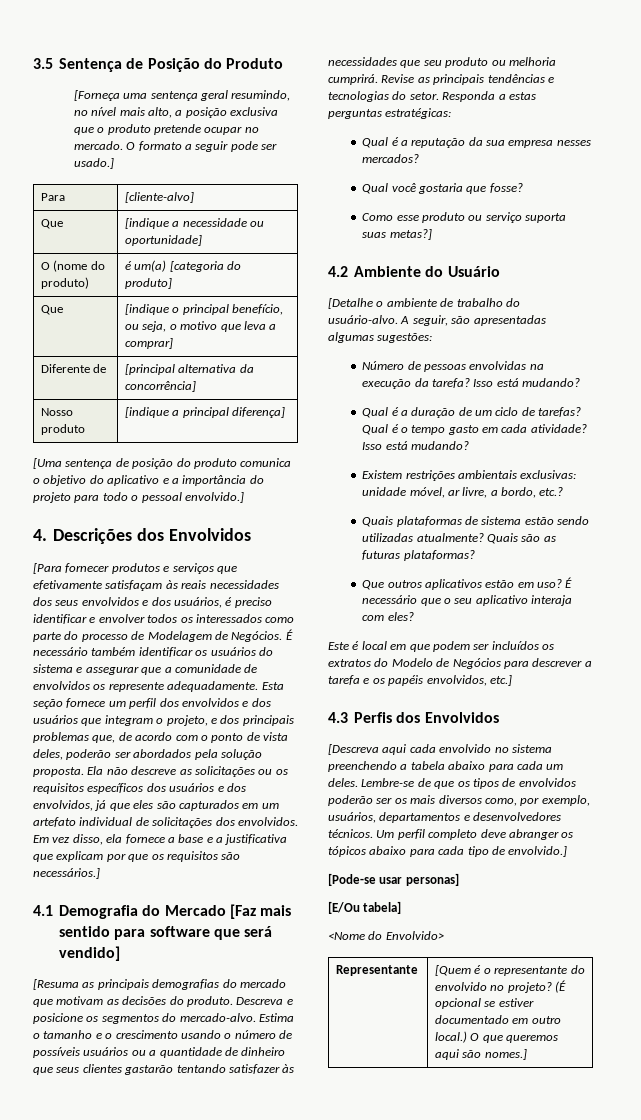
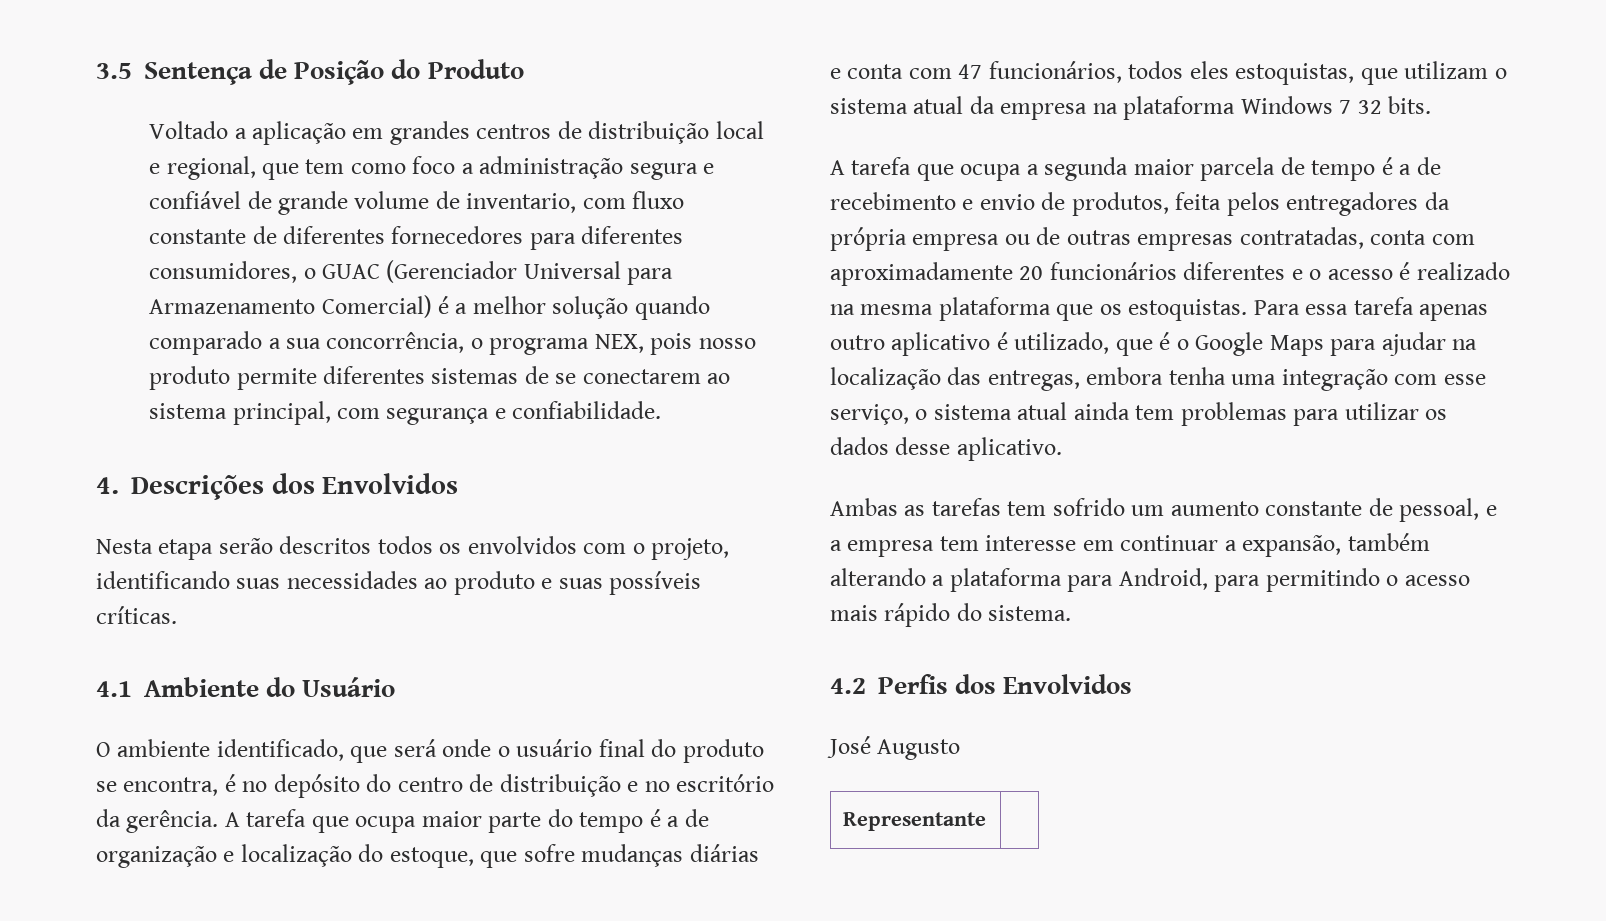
[73,90,291,101] [73,107,279,118] [73,124,259,135] [73,141,278,152] [73,158,114,169] [41,193,66,201] [125,192,195,203] [41,219,64,229] [125,218,265,229] [125,235,203,246] [41,260,105,272] [41,277,90,289] [125,260,242,272] [125,278,173,289] [41,305,64,315] [125,304,284,315] [125,321,277,332] [125,338,174,349] [41,364,107,373] [125,364,254,375] [125,381,197,392] [41,408,74,416] [41,424,86,435] [125,407,286,418] [33,458,292,469] [33,475,264,486] [33,492,244,503] [33,528,251,544] [33,563,237,574] [33,580,279,591] [33,597,272,608] [33,614,295,624] [33,629,293,642] [33,647,273,657] [33,664,258,675] [33,681,284,692] [33,698,271,709] [33,715,294,726] [33,732,288,743] [33,749,262,760] [33,766,288,777] [33,783,246,794] [33,800,279,811] [33,817,298,828] [33,834,288,845] [33,851,241,862] [33,868,100,879] [33,904,291,919] [59,926,272,940] [59,946,121,961] [33,979,286,990] [33,996,293,1007] [33,1013,294,1024] [33,1030,292,1039] [33,1047,286,1058] [33,1064,295,1075] [328,57,556,68] [328,74,554,85] [328,91,536,102] [328,108,452,119] [362,137,591,148] [362,154,420,163] [362,183,523,194] [362,212,567,223] [362,229,432,240] [328,266,500,277] [328,298,520,309] [328,315,546,326] [328,332,433,343] [362,361,544,372] [362,378,581,389] [362,407,582,418] [362,424,587,435] [362,441,469,450] [362,470,577,481] [362,487,564,498] [362,516,590,527] [362,533,556,544] [362,550,475,561] [362,577,573,590] [362,595,573,606] [362,612,414,621] [328,641,554,652] [328,658,592,669] [328,675,512,686] [328,712,499,723] [328,744,552,755] [328,761,564,772] [328,778,576,789] [328,795,590,806] [328,812,562,823] [328,829,574,840] [328,846,568,857] [328,873,459,886] [328,901,402,914] [328,931,444,940] [336,965,419,976] [435,965,585,976] [435,980,567,993] [435,998,534,1009] [435,1015,561,1024] [435,1031,559,1043] [435,1049,527,1060] [Forneça uma sentença geral resumindo, no nível mais alto, a posição exclusiva que o produto pretende ocupar no mercado. O formato a seguir pode ser usado.] // Para | [cliente-alvo] // Que | [indique a necessidade ou oportunidade] // O (nome do produto) | é um(a) [categoria do produto] // Que | [indique o principal benefício, ou seja, o motivo que leva a comprar] // Diferente de | [principal alternativa da concorrência] // Nosso produto | [indique a principal diferença] // [Uma sentença de posição do produto comunica o objetivo do aplicativo e a importância do projeto para todo o pessoal envolvido.] // 4. Descrições dos Envolvidos // [Para fornecer produtos e serviços que efetivamente satisfaçam às reais necessidades dos seus envolvidos e dos usuários, é preciso identificar e envolver todos os interessados como parte do processo de Modelagem de Negócios. É necessário também identificar os usuários do sistema e assegurar que a comunidade de envolvidos os represente adequadamente. Esta seção fornece um perfil dos envolvidos e dos usuários que integram o projeto, e dos principais problemas que, de acordo com o ponto de vista deles, poderão ser abordados pela solução proposta. Ela não descreve as solicitações ou os requisitos específicos dos usuários e dos envolvidos, já que eles são capturados em um artefato individual de solicitações dos envolvidos. Em vez disso, ela fornece a base e a justificativa que explicam por que os requisitos são necessários.] // 4.1 Demografia do Mercado [Faz mais sentido para software que será vendido] // [Resuma as principais demografias do mercado que motivam as decisões do produto. Descreva e posicione os segmentos do mercado-alvo. Estima o tamanho e o crescimento usando o número de possíveis usuários ou a quantidade de dinheiro que seus clientes gastarão tentando satisfazer às necessidades que seu produto ou melhoria cumprirá. Revise as principais tendências e tecnologias do setor. Responda a estas perguntas estratégicas: // Qual é a reputação da sua empresa nesses mercados? // Qual você gostaria que fosse? // Como esse produto ou serviço suporta suas metas?] // 4.2 Ambiente do Usuário // [Detalhe o ambiente de trabalho do usuário-alvo. A seguir, são apresentadas algumas sugestões: // Número de pessoas envolvidas na execução da tarefa? Isso está mudando? // Qual é a duração de um ciclo de tarefas? Qual é o tempo gasto em cada atividade? Isso está mudando? // Existem restrições ambientais exclusivas: unidade móvel, ar livre, a bordo, etc.? // Quais plataformas de sistema estão sendo utilizadas atualmente? Quais são as futuras plataformas? // Que outros aplicativos estão em uso? É necessário que o seu aplicativo interaja com eles? // Este é local em que podem ser incluídos os extratos do Modelo de Negócios para descrever a tarefa e os papéis envolvidos, etc.] // 4.3 Perfis dos Envolvidos // [Descreva aqui cada envolvido no sistema preenchendo a tabela abaixo para cada um deles. Lembre-se de que os tipos de envolvidos poderão ser os mais diversos como, por exemplo, usuários, departamentos e desenvolvedores técnicos. Um perfil completo deve abranger os tópicos abaixo para cada tipo de envolvido.] // [Pode-se usar personas] // [E/Ou tabela] // <Nome do Envolvido> // Representante | [Quem é o representante do envolvido no projeto? (É opcional se estiver documentado em outro local.) O que queremos aqui são nomes.] -> [149,121,764,145] [149,156,715,180] [149,191,685,215] [149,226,684,250] [149,260,674,285] [149,295,710,320] [149,331,756,355] [149,366,731,390] [149,401,662,425] [96,473,459,500] [96,536,730,560] [96,571,702,595] [96,606,177,624] [96,677,396,697] [96,739,764,763] [96,774,775,798] [96,809,709,833] [96,844,759,868] [830,61,1507,85] [830,96,1432,120] [830,157,1441,181] [830,192,1450,216] [830,227,1475,251] [830,262,1510,286] [830,297,1489,321] [830,332,1478,356] [830,367,1486,391] [830,402,1448,426] [830,437,1062,461] [830,498,1497,522] [830,533,1430,557] [830,568,1470,592] [830,603,1072,627] [830,674,1133,694] [827,736,961,760] [843,812,987,831] Voltado a aplicação em grandes centros de distribuição local e regional, que tem como foco a administração segura e confiável de grande volume de inventario, com fluxo constante de diferentes fornecedores para diferentes consumidores, o GUAC (Gerenciador Universal para Armazenamento Comercial) é a melhor solução quando comparado a sua concorrência, o programa NEX, pois nosso produto permite diferentes sistemas de se conectarem ao sistema principal, com segurança e confiabilidade. // 4. Descrições dos Envolvidos // Nesta etapa serão descritos todos os envolvidos com o projeto, identificando suas necessidades ao produto e suas possíveis críticas. // 4.1 Ambiente do Usuário // O ambiente identificado, que será onde o usuário final do produto se encontra, é no depósito do centro de distribuição e no escritório da gerência. A tarefa que ocupa maior parte do tempo é a de organização e localização do estoque, que sofre mudanças diárias e conta com 47 funcionários, todos eles estoquistas, que utilizam o sistema atual da empresa na plataforma Windows 7 32 bits. // A tarefa que ocupa a segunda maior parcela de tempo é a de recebimento e envio de produtos, feita pelos entregadores da própria empresa ou de outras empresas contratadas, conta com aproximadamente 20 funcionários diferentes e o acesso é realizado na mesma plataforma que os estoquistas. Para essa tarefa apenas outro aplicativo é utilizado, que é o Google Maps para ajudar na localização das entregas, embora tenha uma integração com esse serviço, o sistema atual ainda tem problemas para utilizar os dados desse aplicativo. // Ambas as tarefas tem sofrido um aumento constante de pessoal, e a empresa tem interesse em continuar a expansão, também alterando a plataforma para Android, para permitindo o acesso mais rápido do sistema. // 4.2 Perfis dos Envolvidos // José Augusto // Representante |

